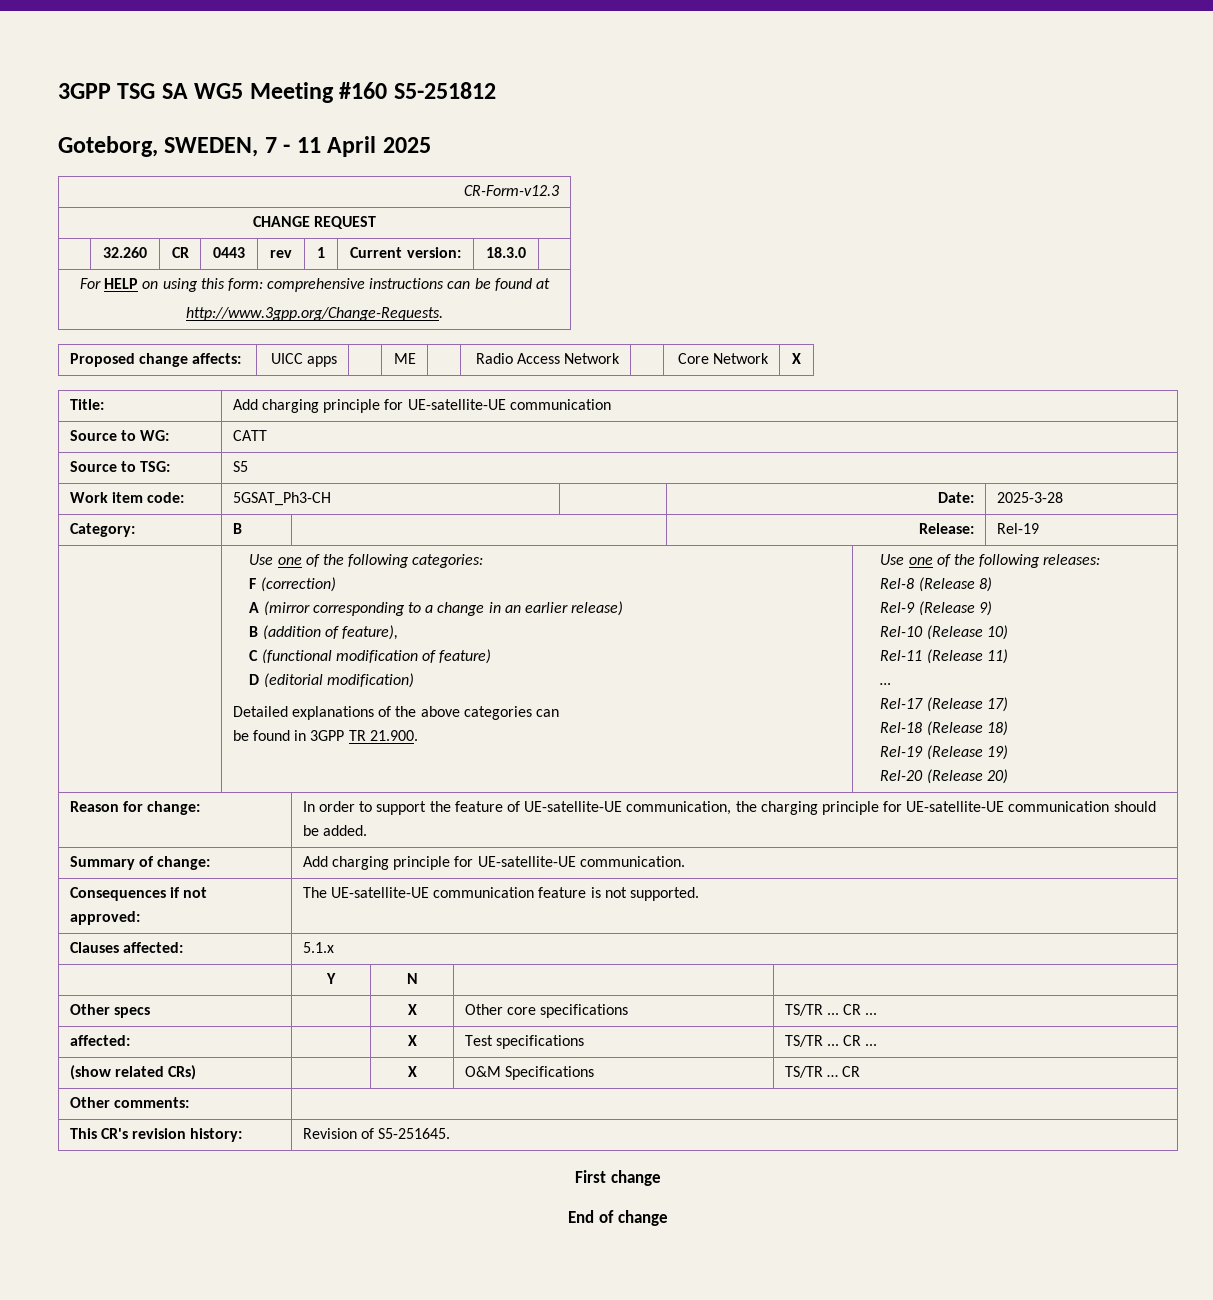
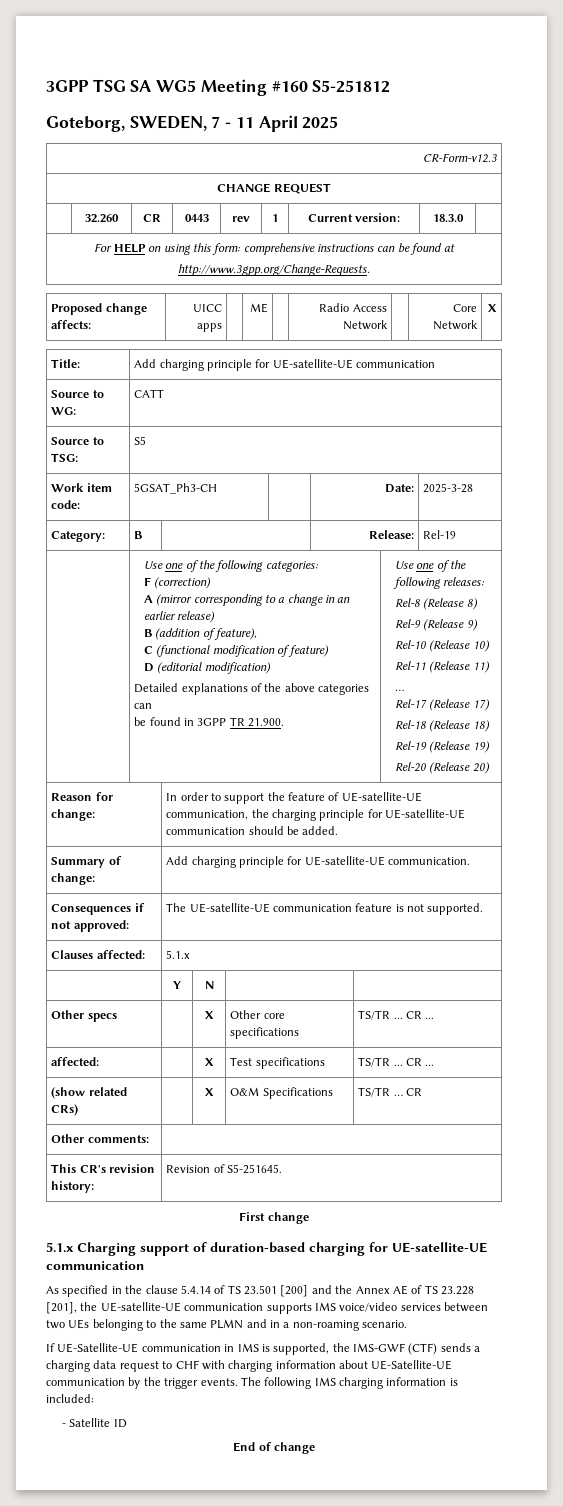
(661, 1178) none -> [46,1242,487,1256] [46,1261,144,1270] [46,1285,474,1297] [46,1302,488,1314] [46,1319,408,1331] [46,1343,481,1355] [46,1360,453,1372] [46,1377,458,1389] [46,1394,94,1403] [61,1418,127,1428] // 5.1.x Charging support of duration-based charging for UE-satellite-UE communication // As specified in the clause 5.4.14 of TS 23.501 [200] and the Annex AE of TS 23.228 [201], the UE-satellite-UE communication supports IMS voice/video services between two UEs belonging to the same PLMN and in a non-roaming scenario. // If UE-Satellite-UE communication in IMS is supported, the IMS-GWF (CTF) sends a charging data request to CHF with charging information about UE-Satellite-UE communication by the trigger events. The following IMS charging information is included: // - Satellite ID

